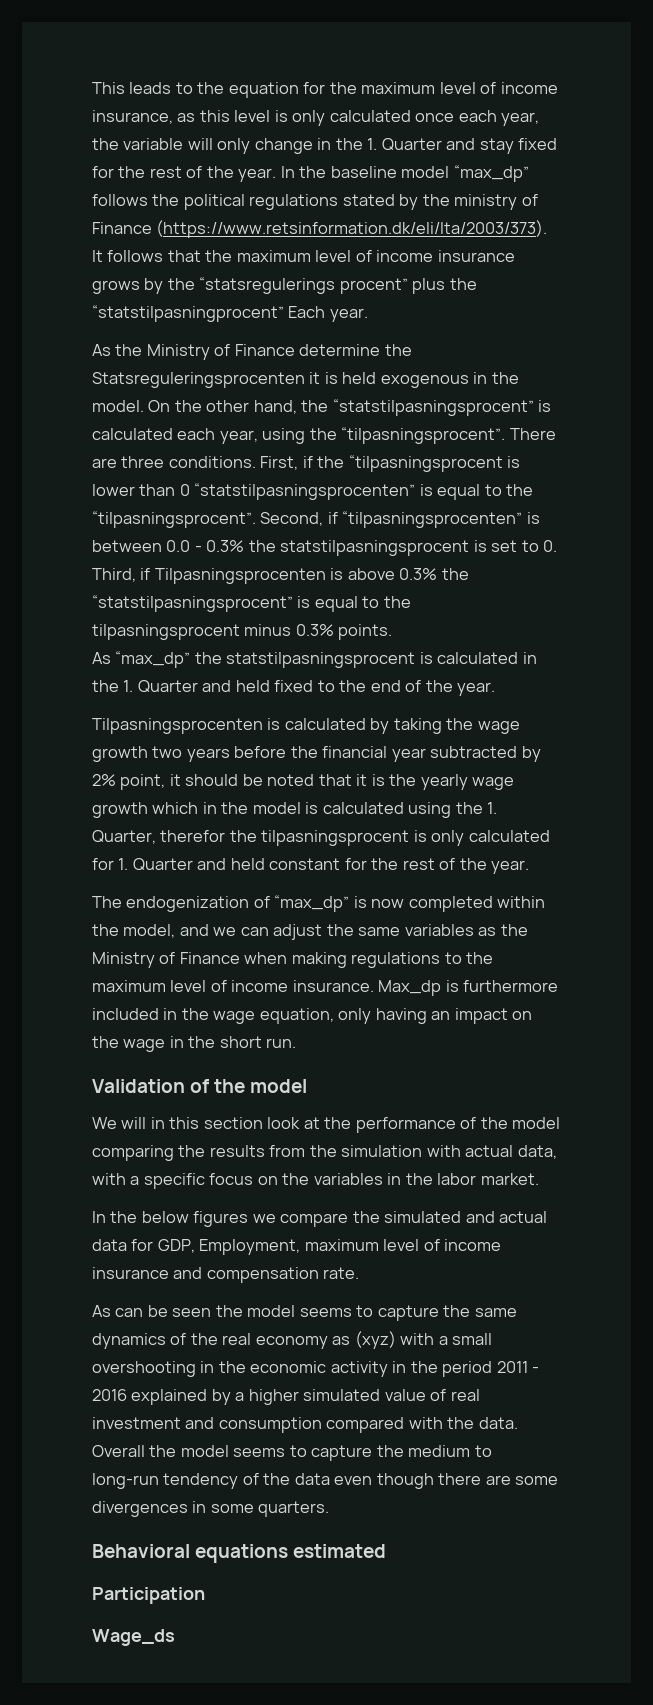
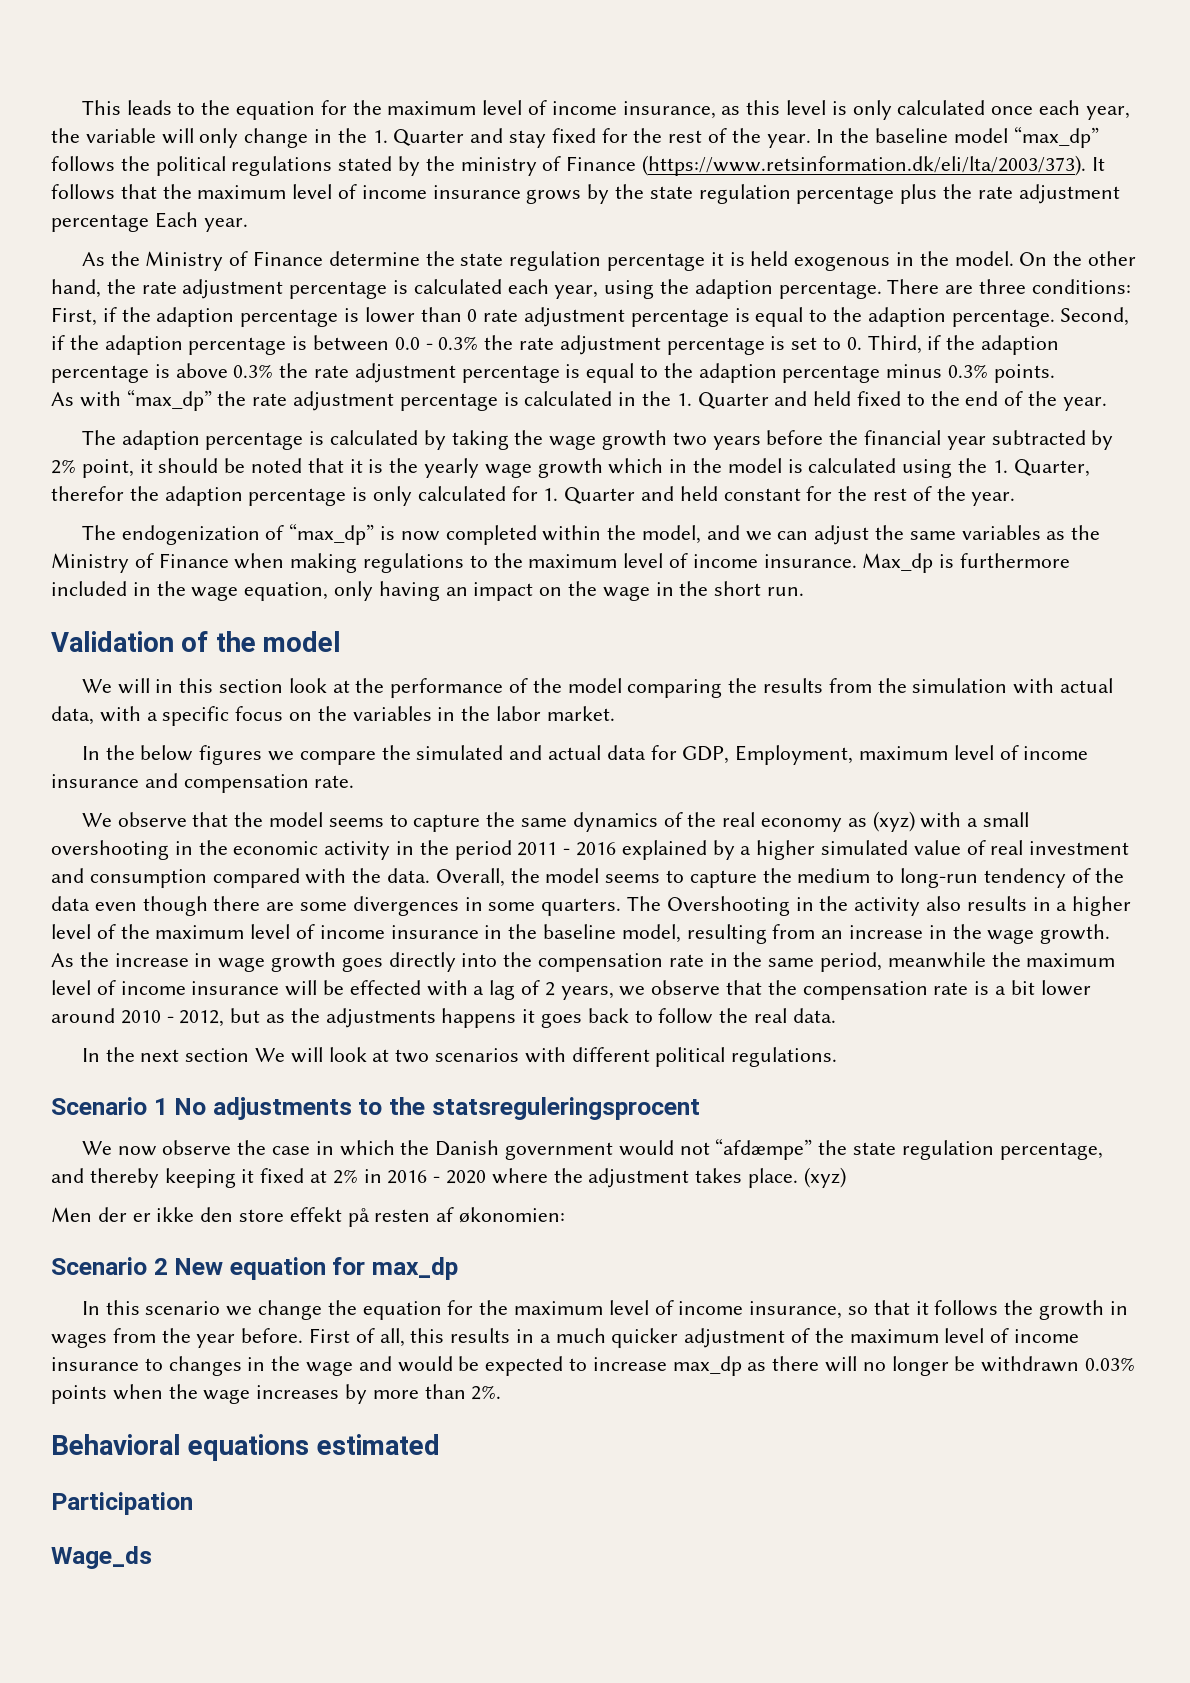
[199,277,477,294] [92,305,284,322] “statsregulerings procent” plus the “statstilpasningprocent” -> [649,184,1120,204] [51,214,149,232] state regulation percentage plus the rate adjustment percentage
[92,372,305,388] Statsreguleringsprocenten -> [460,251,705,271] state regulation percentage
[332,399,534,416] “statstilpasningsprocent” -> [141,279,388,299] rate adjustment percentage
[341,427,506,444] “tilpasningsprocent”. -> [694,279,882,299] adaption percentage.
[168,456,256,468] conditions. -> [1031,279,1131,294] conditions:
[348,455,503,472] “tilpasningsprocent -> [156,307,339,327] adaption percentage
[194,483,534,500] [92,511,523,528] “statstilpasningsprocenten” is equal to the “tilpasningsprocent”. Second, if “tilpasningsprocenten” -> [483,307,1130,327] [51,335,287,355] rate adjustment percentage is equal to the adaption percentage. Second, if the adaption percentage
[280,540,470,556] statstilpasningsprocent -> [519,335,765,355] rate adjustment percentage
[154,568,326,584] Tilpasningsprocenten -> [946,335,1060,355] [51,365,149,383] the adaption percentage
[92,595,411,612] [92,624,240,640] “statstilpasningsprocent” is equal to the tilpasningsprocent -> [314,363,881,383] rate adjustment percentage is equal to the adaption percentage
(111, 658) none -> [79,391,121,407] with
[226,652,416,668] statstilpasningsprocent -> [252,391,498,411] rate adjustment percentage
[92,718,263,734] Tilpasningsprocenten -> [81,430,304,450] The adaption percentage
[261,830,410,846] tilpasningsprocent -> [164,486,347,506] adaption percentage
[92,1305,212,1317] As can be seen -> [81,812,229,827] We observe that
[92,1445,145,1457] Overall -> [435,868,505,887] Overall,
(330, 1509) none -> [627,896,1132,916] [51,924,1111,944] [51,952,1116,972] [51,980,1091,1000] [51,1008,836,1028] [81,1047,838,1067] [51,1097,700,1120] [81,1138,1103,1160] [51,1167,846,1188] [51,1207,566,1227] [51,1257,459,1280] [81,1300,1128,1320] [51,1328,1080,1348] [51,1356,1136,1376] [51,1384,502,1404] The Overshooting in the activity also results in a higher level of the maximum level of income insurance in the baseline model, resulting from an increase in the wage growth. As the increase in wage growth goes directly into the compensation rate in the same period, meanwhile the maximum level of income insurance will be effected with a lag of 2 years, we observe that the compensation rate is a bit lower around 2010 - 2012, but as the adjustments happens it goes back to follow the real data. // In the next section We will look at two scenarios with different political regulations. // Scenario 1 No adjustments to the statsreguleringsprocent // We now observe the case in which the Danish government would not “afdæmpe” the state regulation percentage, and thereby keeping it fixed at 2% in 2016 - 2020 where the adjustment takes place. (xyz) // Men der er ikke den store effekt på resten af økonomien: // Scenario 2 New equation for max_dp // In this scenario we change the equation for the maximum level of income insurance, so that it follows the growth in wages from the year before. First of all, this results in a much quicker adjustment of the maximum level of income insurance to changes in the wage and would be expected to increase max_dp as there will no longer be withdrawn 0.03% points when the wage increases by more than 2%.

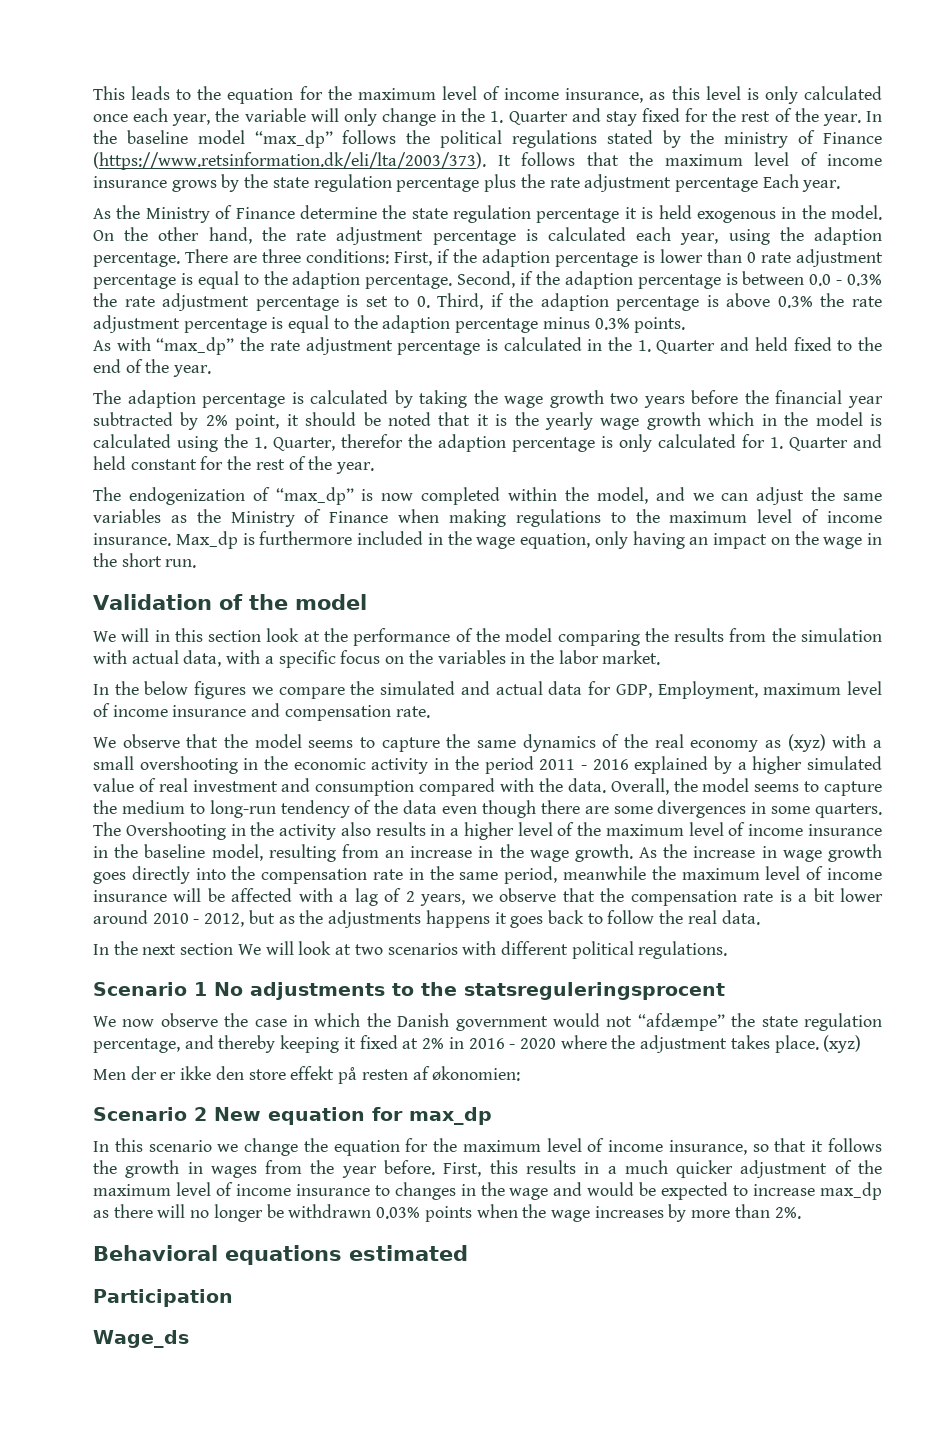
[349,980,421,995] effected -> [231,888,293,902] affected
[309,1328,405,1347] First of all, -> [443,1162,482,1177] First,

